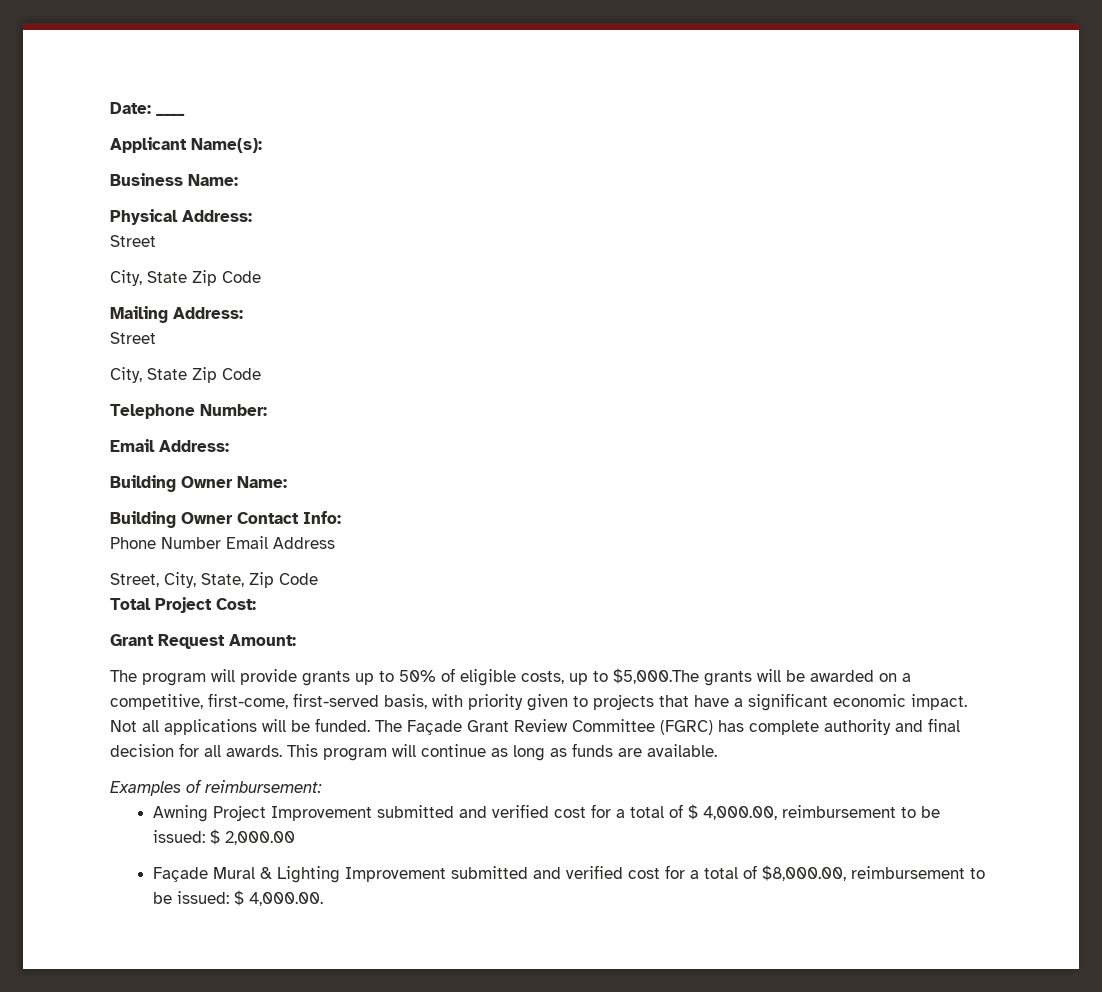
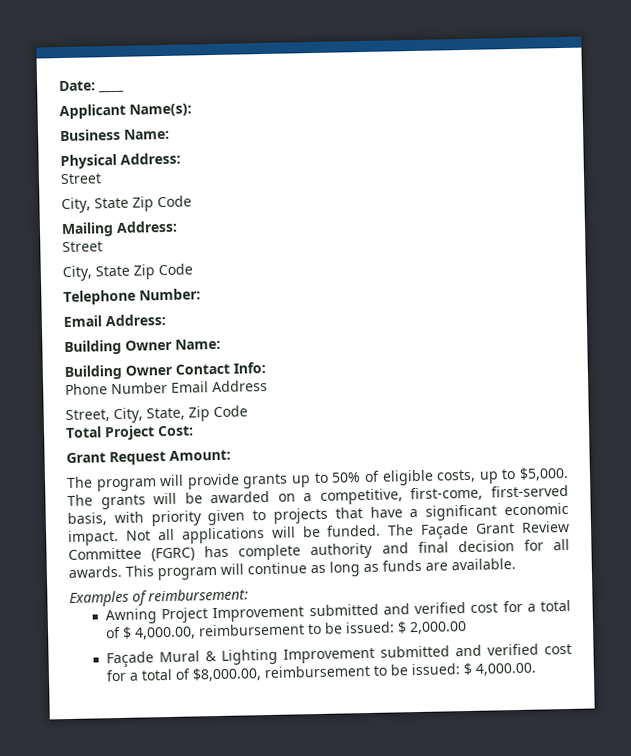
[613,668,699,684] $5,000.The -> [519,466,570,481] [67,494,93,507] $5,000. The

